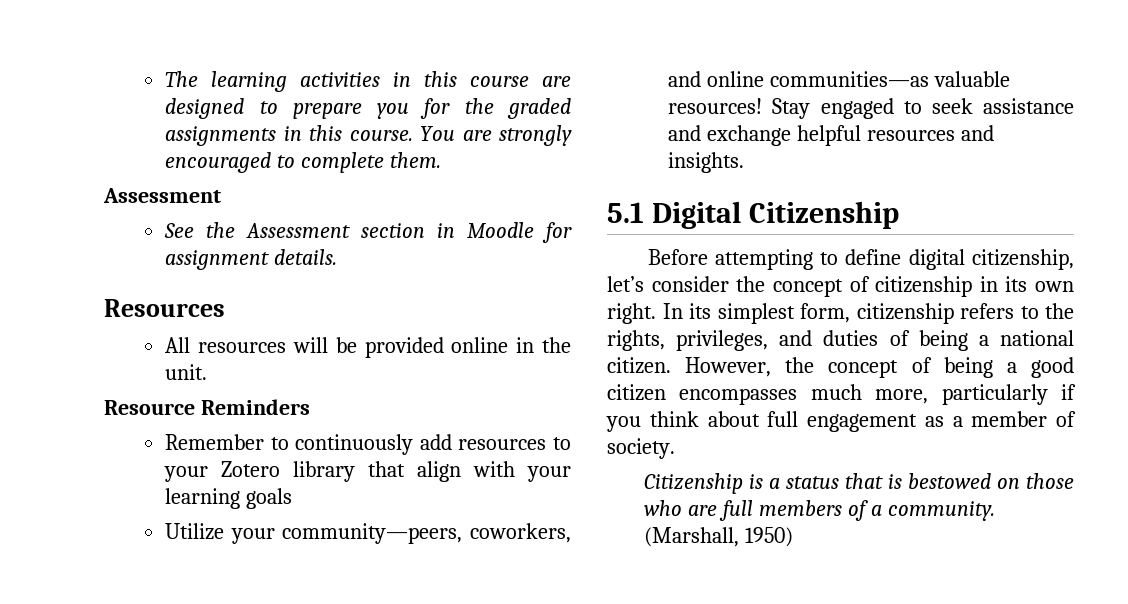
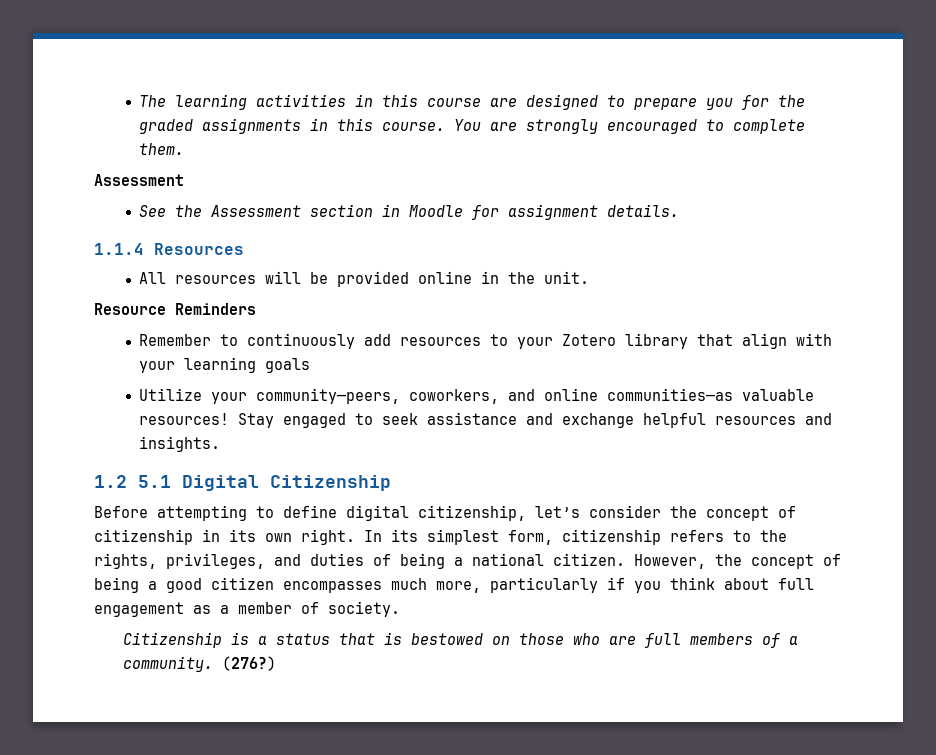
(338, 257) none -> [94,243,144,255] 1.1.4
(745, 162) none -> [94,475,127,488] 1.2
[644,527,793,547] (Marshall, 1950) -> [221,656,276,671] (276?)

